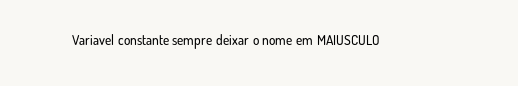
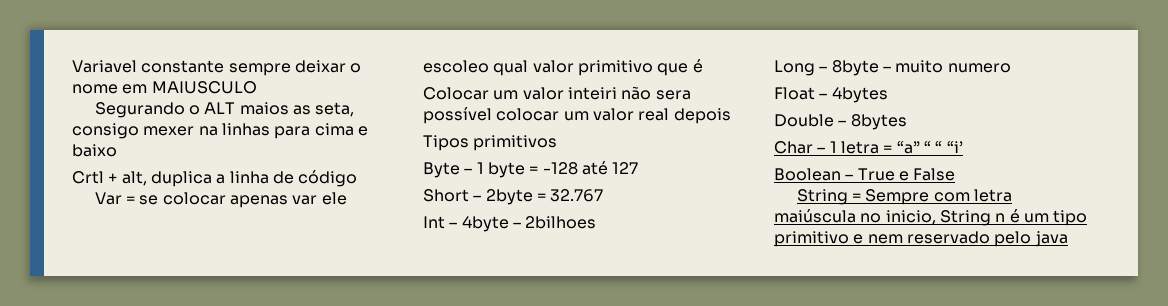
(380, 40) none -> [94,102,355,118] [72,123,368,139] [72,144,117,157] [72,170,358,187] [94,192,347,208] [423,59,703,76] [423,86,691,100] [423,107,731,124] [423,135,558,151] [423,161,639,178] [423,189,604,205] [423,216,597,232] [774,60,1011,76] [774,87,888,103] [774,114,907,130] [774,141,963,154] [774,168,956,181] [796,189,1012,205] [774,209,1088,226] [774,231,1068,247] // Segurando o ALT maios as seta, consigo mexer na linhas para cima e baixo // Crtl + alt, duplica a linha de código // Var = se colocar apenas var ele escoleo qual valor primitivo que é // Colocar um valor inteiri não sera possível colocar um valor real depois // Tipos primitivos // Byte – 1 byte = -128 até 127 // Short – 2byte = 32.767 // Int – 4byte – 2bilhoes // Long – 8byte – muito numero // Float – 4bytes // Double – 8bytes // Char – 1 letra = “a” “ “ “i’ // Boolean – True e False // String = Sempre com letra maiúscula no inicio, String n é um tipo primitivo e nem reservado pelo java

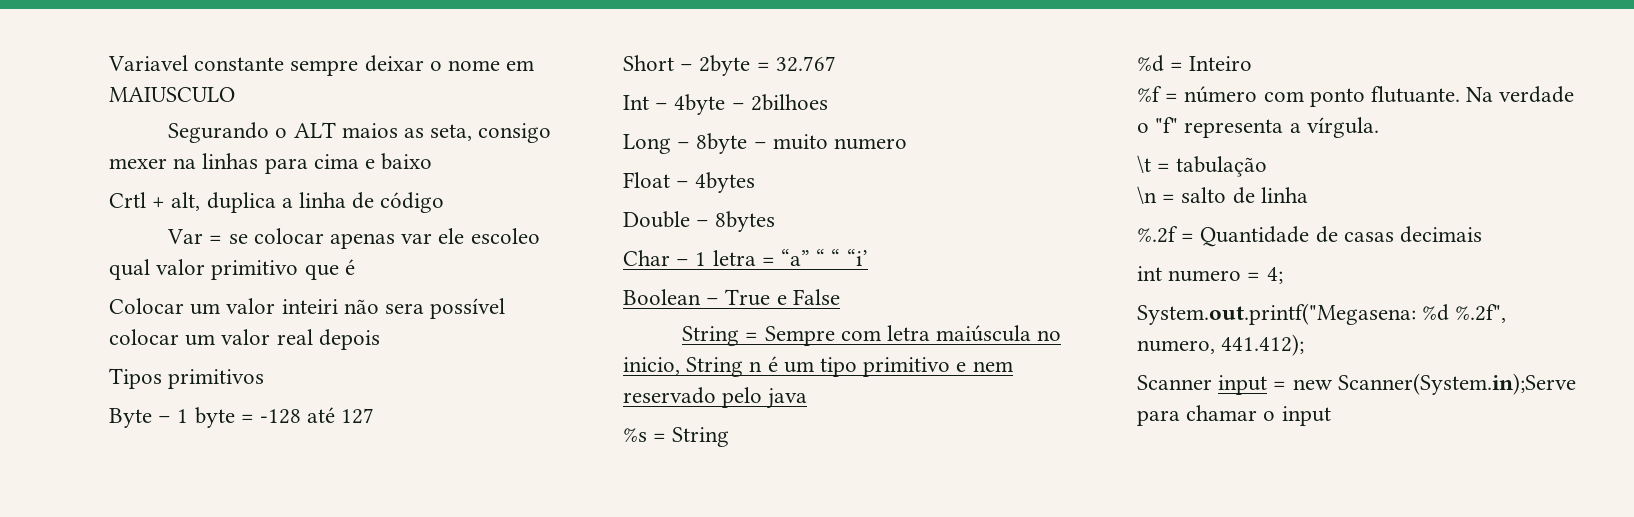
(1068, 239) none -> [623,427,730,447] [1137,55,1253,72] [1137,86,1575,107] [1137,117,1379,138] [1137,155,1268,177] [1137,186,1308,204] [1137,226,1483,247] [1137,266,1283,284] [1137,303,1507,325] [1137,334,1305,356] [1137,373,1576,395] [1137,405,1331,426] // %s = String // %d = Inteiro // %f = número com ponto flutuante. Na verdade o "f" representa a vírgula. // \t = tabulação // \n = salto de linha // %.2f = Quantidade de casas decimais // int numero = 4; // System.out.printf("Megasena: %d %.2f", numero, 441.412); // Scanner input = new Scanner(System.in);Serve para chamar o input

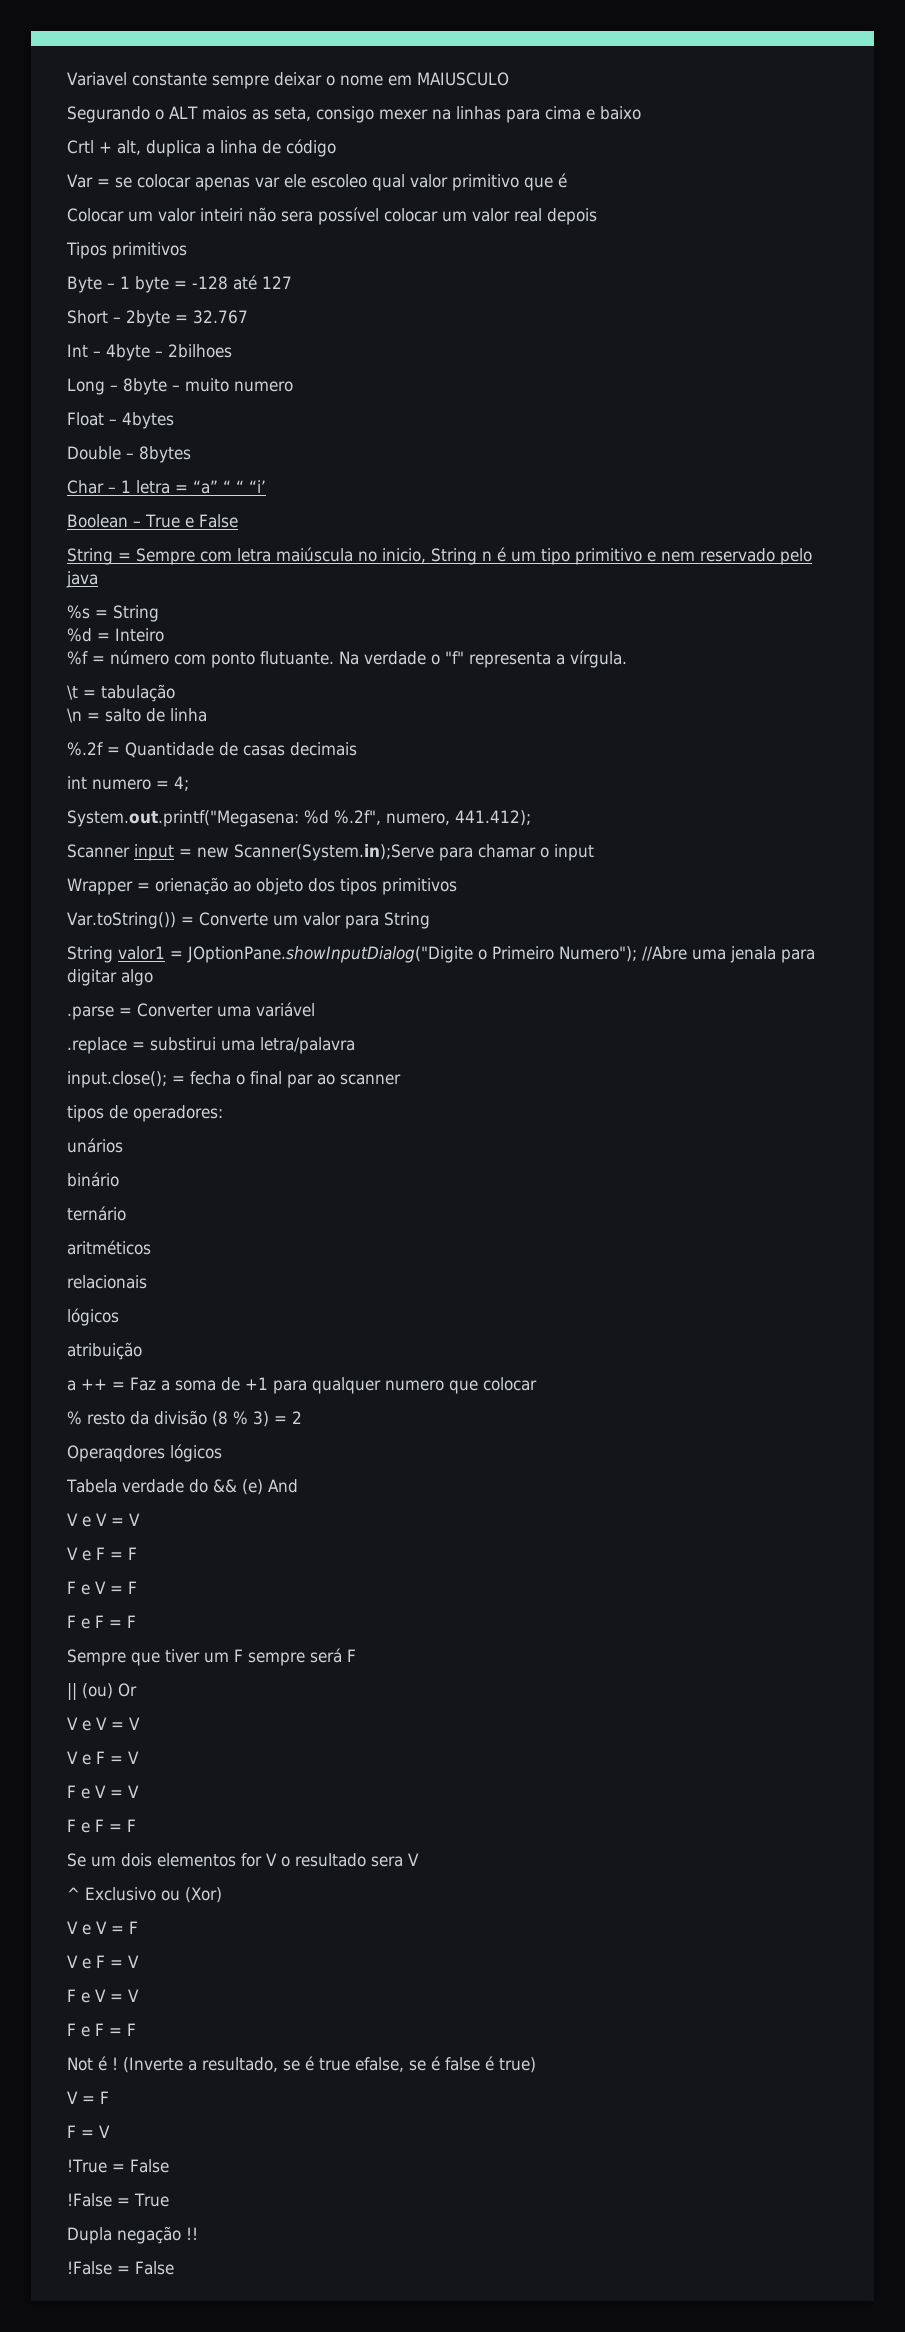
(1331, 416) none -> [67,877,457,895] [67,912,430,929] [67,946,815,963] [67,969,153,986] [67,1002,315,1020] [67,1037,355,1054] [67,1071,401,1088] [67,1105,223,1122] [67,1138,123,1153] [67,1172,119,1187] [67,1206,126,1221] [67,1240,151,1255] [67,1275,147,1289] [67,1308,119,1326] [67,1342,142,1360] [67,1377,537,1394] [67,1410,302,1427] [67,1444,222,1462] [66,1479,298,1495] [67,1513,140,1527] [67,1547,137,1561] [67,1581,137,1595] [67,1615,136,1629] [67,1648,356,1666] [67,1683,137,1701] [67,1717,140,1731] [67,1751,139,1765] [67,1785,139,1799] [67,1819,136,1833] [67,1853,419,1867] [67,1887,222,1903] [67,1921,138,1935] [67,1955,139,1969] [67,1989,139,2003] [67,2023,136,2037] [67,2056,536,2073] [67,2091,109,2104] [67,2125,110,2138] [67,2159,169,2173] [67,2193,169,2207] [67,2226,198,2244] [67,2261,174,2275] // Wrapper = orienação ao objeto dos tipos primitivos // Var.toString()) = Converte um valor para String // String valor1 = JOptionPane.showInputDialog("Digite o Primeiro Numero"); //Abre uma jenala para digitar algo // .parse = Converter uma variável // .replace = substirui uma letra/palavra // input.close(); = fecha o final par ao scanner // tipos de operadores: // unários // binário // ternário // aritméticos // relacionais // lógicos // atribuição // a ++ = Faz a soma de +1 para qualquer numero que colocar // % resto da divisão (8 % 3) = 2 // Operaqdores lógicos // Tabela verdade do && (e) And // V e V = V // V e F = F // F e V = F // F e F = F // Sempre que tiver um F sempre será F // || (ou) Or // V e V = V // V e F = V // F e V = V // F e F = F // Se um dois elementos for V o resultado sera V // ^ Exclusivo ou (Xor) // V e V = F // V e F = V // F e V = V // F e F = F // Not é ! (Inverte a resultado, se é true efalse, se é false é true) // V = F // F = V // !True = False // !False = True // Dupla negação !! // !False = False

